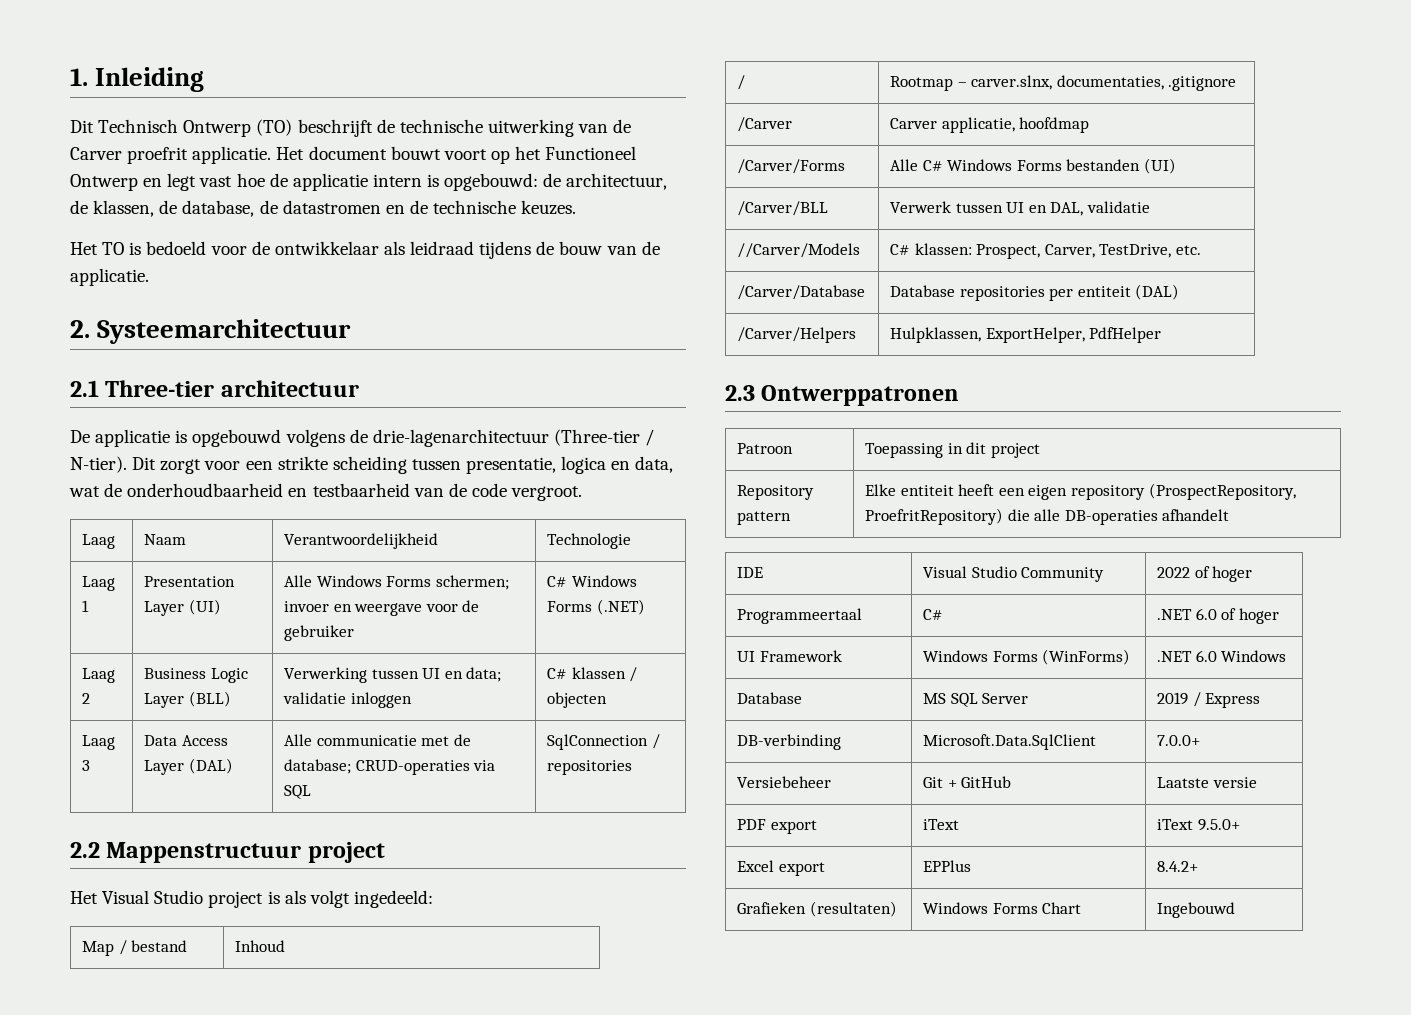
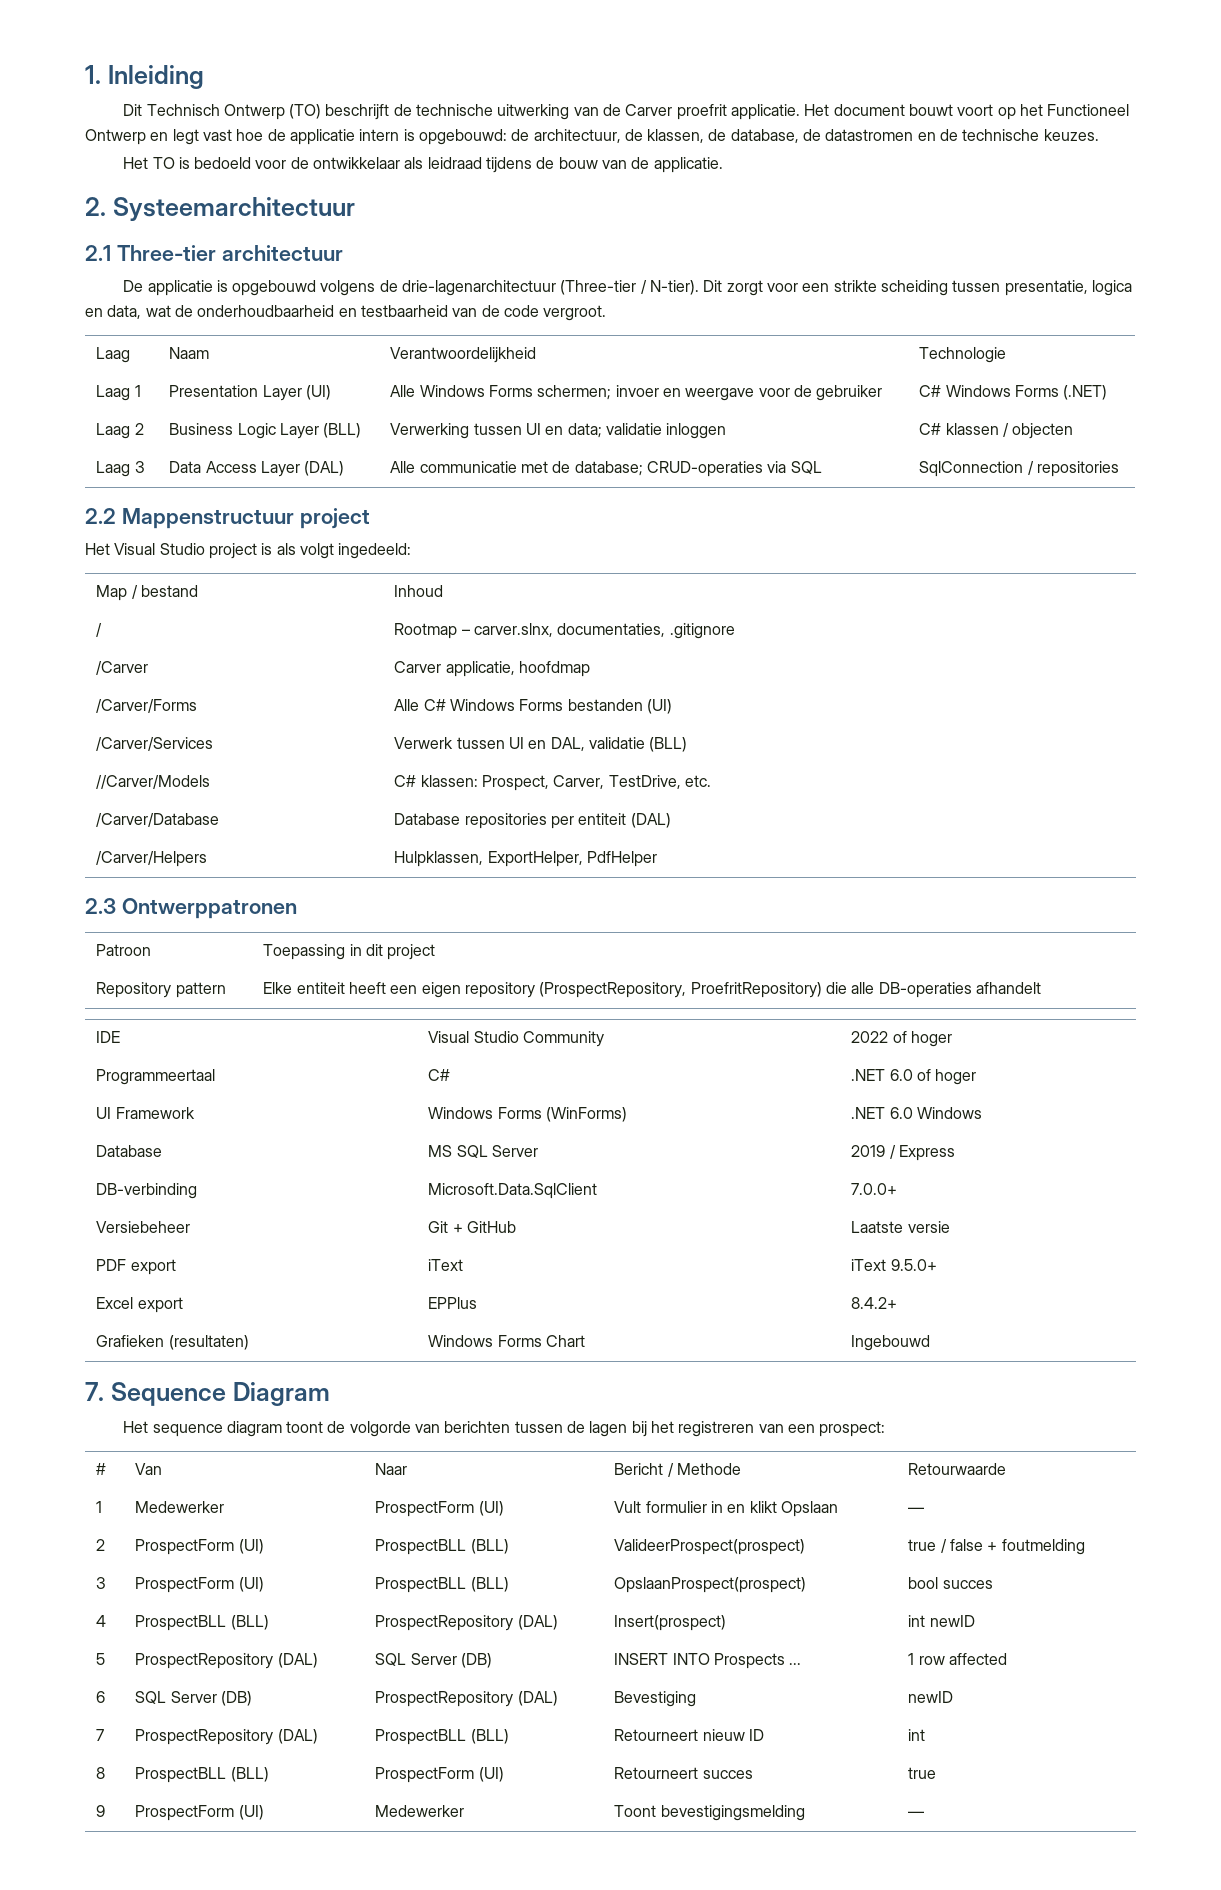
[737,201,829,216] /Carver/BLL -> [96,737,214,751] /Carver/Services
(1150, 207) none -> [649,737,688,752] (BLL)
(1236, 910) none -> [85,1382,330,1406] [123,1421,886,1437] [96,1463,107,1475] [135,1463,163,1475] [375,1463,408,1475] [614,1463,742,1477] [908,1463,1007,1475] [96,1501,103,1513] [135,1501,225,1513] [375,1501,504,1517] [614,1501,838,1517] [908,1507,925,1513] [96,1539,106,1551] [135,1539,264,1555] [375,1539,509,1555] [614,1539,806,1555] [908,1539,1085,1555] [96,1577,107,1589] [135,1577,264,1593] [375,1577,509,1593] [614,1577,807,1593] [908,1577,993,1589] [96,1615,107,1627] [135,1615,269,1631] [375,1615,558,1631] [614,1615,727,1631] [908,1615,975,1627] [96,1653,106,1665] [135,1653,318,1669] [375,1653,493,1668] [614,1653,802,1669] [908,1653,1008,1665] [96,1691,106,1703] [135,1691,253,1706] [375,1691,558,1707] [614,1691,697,1707] [908,1691,954,1703] [96,1729,105,1741] [135,1729,318,1745] [375,1729,509,1745] [614,1729,765,1741] [908,1729,926,1741] [96,1767,106,1779] [135,1767,269,1783] [375,1767,504,1783] [614,1767,753,1779] [908,1767,937,1779] [96,1805,106,1817] [135,1805,264,1821] [375,1805,465,1817] [614,1805,805,1821] [908,1811,925,1817] // 7. Sequence Diagram // Het sequence diagram toont de volgorde van berichten tussen de lagen bij het registreren van een prospect: // # | Van | Naar | Bericht / Methode | Retourwaarde // 1 | Medewerker | ProspectForm (UI) | Vult formulier in en klikt Opslaan | — // 2 | ProspectForm (UI) | ProspectBLL (BLL) | ValideerProspect(prospect) | true / false + foutmelding // 3 | ProspectForm (UI) | ProspectBLL (BLL) | OpslaanProspect(prospect) | bool succes // 4 | ProspectBLL (BLL) | ProspectRepository (DAL) | Insert(prospect) | int newID // 5 | ProspectRepository (DAL) | SQL Server (DB) | INSERT INTO Prospects ... | 1 row affected // 6 | SQL Server (DB) | ProspectRepository (DAL) | Bevestiging | newID // 7 | ProspectRepository (DAL) | ProspectBLL (BLL) | Retourneert nieuw ID | int // 8 | ProspectBLL (BLL) | ProspectForm (UI) | Retourneert succes | true // 9 | ProspectForm (UI) | Medewerker | Toont bevestigingsmelding | —

